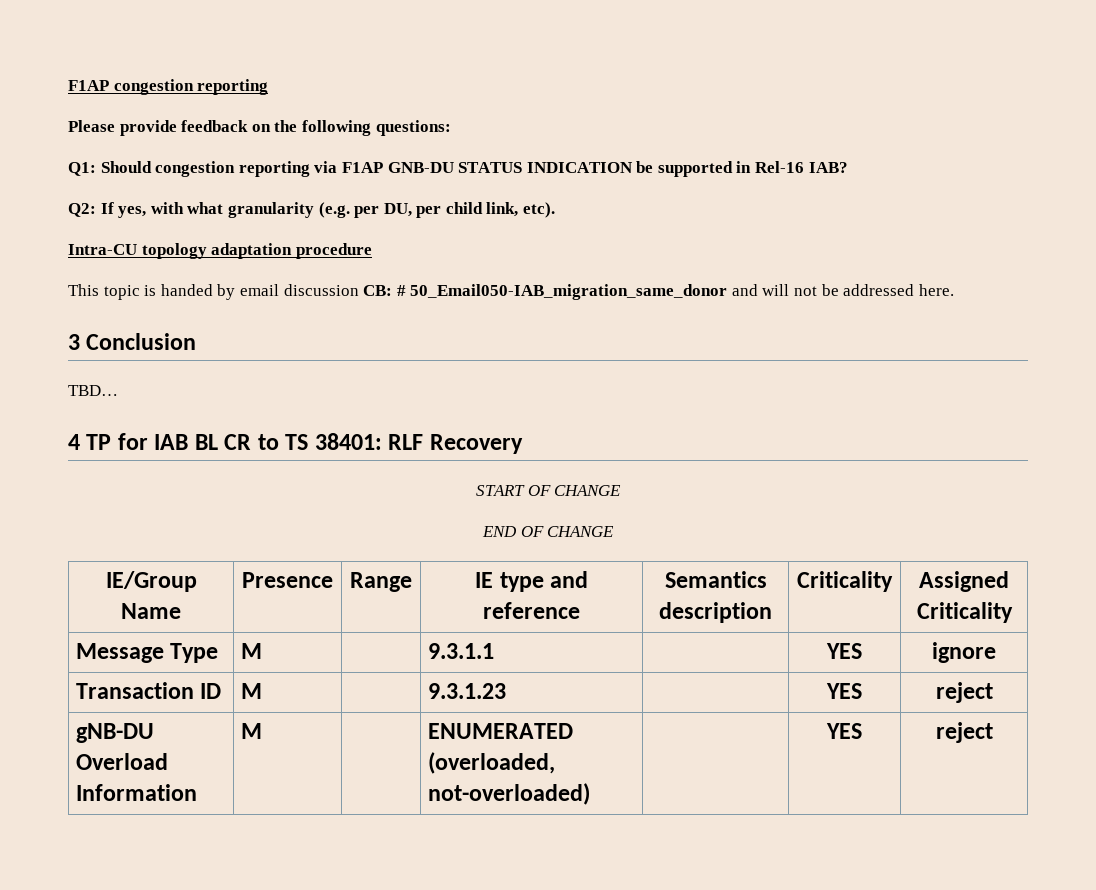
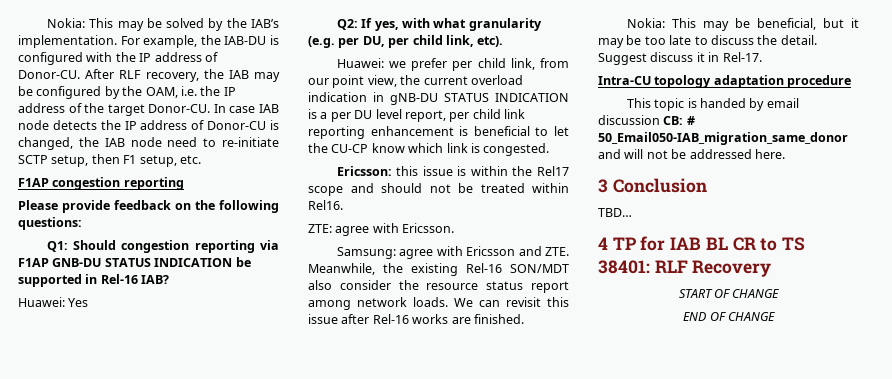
(68, 85) none -> [46,18,279,31] [18,35,279,48] [18,52,218,65] [18,69,280,82] [18,86,236,99] [18,103,279,116] [18,120,279,130] [18,137,279,150] [18,154,201,167] Nokia: This may be solved by the IAB’s implementation. For example, the IAB-DU is configured with the IP address of Donor-CU. After RLF recovery, the IAB may be configured by the OAM, i.e. the IP address of the target Donor-CU. In case IAB node detects the IP address of Donor-CU is changed, the IAB node need to re-initiate SCTP setup, then F1 setup, etc. //
(848, 167) none -> [18,297,89,307] // Huawei: Yes
(556, 210) none -> [336,58,569,71] [308,75,523,88] [308,92,569,105] [308,109,525,122] [308,126,569,139] [308,143,550,156] [336,166,569,176] [308,183,569,196] [308,200,343,210] [308,223,455,236] [336,246,569,259] [308,263,569,276] [308,280,569,293] [308,297,569,310] [308,314,524,324] [626,18,859,31] [598,35,817,48] [598,52,762,65] // Huawei: we prefer per child link, from our point view, the current overload indication in gNB-DU STATUS INDICATION is a per DU level report, per child link reporting enhancement is beneficial to let the CU-CP know which link is congested. // Ericsson: this issue is within the Rel17 scope and should not be treated within Rel16. // ZTE: agree with Ericsson. // Samsung: agree with Ericsson and ZTE. Meanwhile, the existing Rel-16 SON/MDT also consider the resource status report among network loads. We can revisit this issue after Rel-16 works are finished. // Nokia: This may be beneficial, but it may be too late to discuss the detail. Suggest discuss it in Rel-17.
[105,571,197,592] [121,603,181,619] [241,572,333,588] [350,572,412,592] [475,571,588,592] [483,602,580,619] [664,571,767,588] [659,602,772,623] [797,571,893,592] [919,571,1009,592] [916,602,1013,623] [75,643,219,663] [240,643,262,659] [427,643,494,659] [826,643,862,659] [932,642,996,663] [75,682,222,699] [240,683,262,699] [427,683,506,699] [826,683,862,699] [935,682,993,703] [75,723,154,743] [75,753,168,770] [75,784,197,801] [240,723,262,739] [427,723,573,739] [427,752,555,774] [427,783,590,805] [826,723,862,739] [935,722,993,743] // IE/Group Name | Presence | Range | IE type and reference | Semantics description | Criticality | Assigned Criticality // Message Type | M | | 9.3.1.1 | | YES | ignore // Transaction ID | M | | 9.3.1.23 | | YES | reject // gNB-DU Overload Information | M | | ENUMERATED (overloaded, not-overloaded) | | YES | reject -> (775, 316) none

